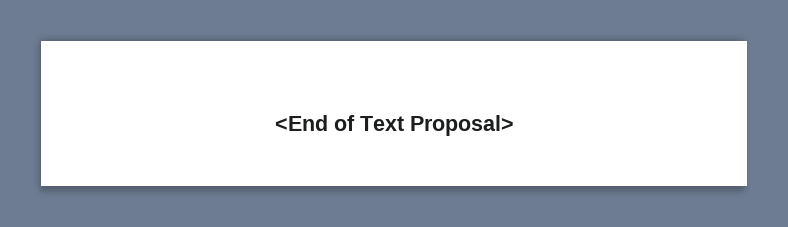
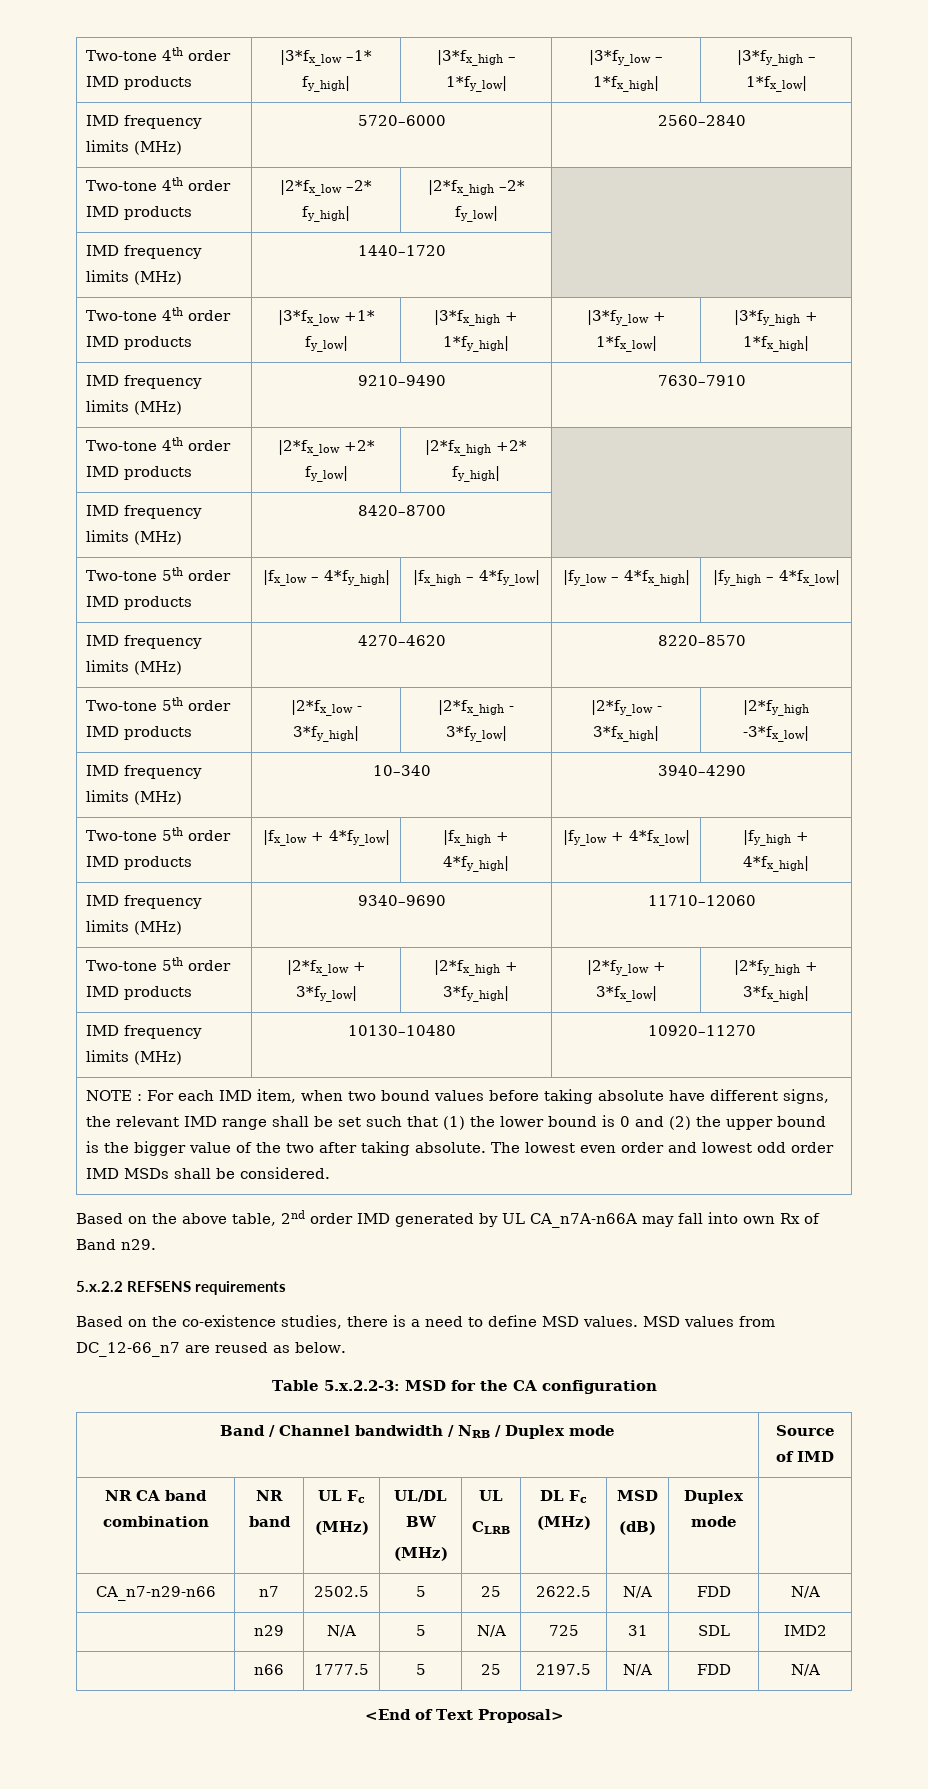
(274, 123) none -> [86,47,232,61] [86,76,193,90] [280,50,372,66] [302,76,350,92] [436,50,516,66] [445,76,507,92] [589,50,663,66] [593,76,659,92] [736,50,816,66] [745,76,807,92] [86,115,203,129] [86,140,183,155] [357,115,446,126] [657,115,746,126] [86,177,232,191] [86,206,193,220] [280,180,372,196] [302,206,350,222] [427,180,525,196] [454,206,498,222] [86,245,203,259] [86,270,183,285] [357,245,446,256] [86,307,232,321] [86,336,193,350] [277,310,375,326] [304,336,348,352] [434,310,518,326] [443,336,509,352] [586,310,666,326] [595,336,657,352] [734,310,818,326] [743,336,809,352] [86,375,203,389] [86,400,183,415] [357,375,446,386] [657,375,746,386] [86,437,232,451] [86,466,193,480] [277,440,375,456] [304,466,348,482] [425,440,527,456] [452,466,500,482] [86,505,203,519] [86,530,183,545] [357,505,446,516] [86,567,232,581] [86,596,193,610] [262,570,390,586] [412,570,540,586] [562,570,690,586] [712,570,840,586] [86,635,203,649] [86,660,183,675] [357,635,446,646] [657,635,746,646] [86,697,232,711] [86,726,193,740] [290,700,362,716] [293,726,359,742] [438,700,514,716] [445,726,507,742] [590,700,662,716] [593,726,659,742] [743,700,809,716] [743,726,809,742] [86,765,203,779] [86,790,183,805] [372,765,431,776] [657,765,746,776] [86,827,232,841] [86,856,193,870] [262,830,390,846] [443,830,509,846] [443,856,509,872] [562,830,690,846] [743,830,809,846] [743,856,809,872] [86,895,203,909] [86,920,183,935] [357,895,446,906] [647,895,756,906] [86,957,232,971] [86,986,193,1000] [286,960,366,976] [295,986,357,1002] [434,960,518,976] [443,986,509,1002] [586,960,666,976] [595,986,657,1002] [734,960,818,976] [743,986,809,1002] [86,1025,203,1039] [86,1050,183,1065] [347,1025,456,1036] [647,1025,756,1036] [86,1089,830,1104] [86,1115,827,1130] [86,1141,835,1156] [86,1167,331,1179] [76,1210,820,1228] [76,1239,156,1250] [76,1281,287,1295] [76,1315,775,1329] [76,1342,346,1357] [271,1380,657,1394] [220,1425,615,1439] [775,1425,835,1436] [776,1451,834,1462] [105,1490,207,1501] [102,1516,209,1527] [256,1490,283,1501] [248,1516,291,1527] [318,1490,365,1503] [314,1521,369,1535] [394,1490,447,1502] [405,1516,437,1527] [393,1547,448,1561] [479,1490,503,1501] [472,1521,510,1534] [540,1490,587,1503] [536,1516,591,1530] [617,1490,658,1501] [619,1521,656,1535] [684,1490,744,1504] [690,1516,737,1527] [95,1586,216,1601] [259,1586,279,1597] [314,1586,369,1597] [415,1586,426,1597] [481,1586,501,1597] [536,1586,591,1597] [623,1586,652,1598] [696,1586,731,1597] [790,1586,820,1598] [254,1625,284,1636] [327,1625,356,1637] [415,1625,426,1636] [476,1625,506,1637] [548,1625,579,1636] [627,1625,648,1636] [697,1625,730,1636] [783,1625,827,1636] [254,1664,284,1675] [314,1664,369,1675] [415,1664,426,1675] [481,1664,501,1675] [536,1664,591,1675] [623,1664,652,1676] [696,1664,731,1675] [790,1664,820,1676] Two-tone 4th order IMD products | |3*fx_low –1* fy_high| | |3*fx_high – 1*fy_low| | |3*fy_low – 1*fx_high| | |3*fy_high – 1*fx_low| // IMD frequency limits (MHz) | 5720–6000 | 2560–2840 // Two-tone 4th order IMD products | |2*fx_low –2* fy_high| | |2*fx_high –2* fy_low| | // IMD frequency limits (MHz) | 1440–1720 | // Two-tone 4th order IMD products | |3*fx_low +1* fy_low| | |3*fx_high + 1*fy_high| | |3*fy_low + 1*fx_low| | |3*fy_high + 1*fx_high| // IMD frequency limits (MHz) | 9210–9490 | 7630–7910 // Two-tone 4th order IMD products | |2*fx_low +2* fy_low| | |2*fx_high +2* fy_high| | // IMD frequency limits (MHz) | 8420–8700 | // Two-tone 5th order IMD products | |fx_low – 4*fy_high| | |fx_high – 4*fy_low| | |fy_low – 4*fx_high| | |fy_high – 4*fx_low| // IMD frequency limits (MHz) | 4270–4620 | 8220–8570 // Two-tone 5th order IMD products | |2*fx_low - 3*fy_high| | |2*fx_high - 3*fy_low| | |2*fy_low - 3*fx_high| | |2*fy_high -3*fx_low| // IMD frequency limits (MHz) | 10–340 | 3940–4290 // Two-tone 5th order IMD products | |fx_low + 4*fy_low| | |fx_high + 4*fy_high| | |fy_low + 4*fx_low| | |fy_high + 4*fx_high| // IMD frequency limits (MHz) | 9340–9690 | 11710–12060 // Two-tone 5th order IMD products | |2*fx_low + 3*fy_low| | |2*fx_high + 3*fy_high| | |2*fy_low + 3*fx_low| | |2*fy_high + 3*fx_high| // IMD frequency limits (MHz) | 10130–10480 | 10920–11270 // NOTE : For each IMD item, when two bound values before taking absolute have different signs, the relevant IMD range shall be set such that (1) the lower bound is 0 and (2) the upper bound is the bigger value of the two after taking absolute. The lowest even order and lowest odd order IMD MSDs shall be considered. // Based on the above table, 2nd order IMD generated by UL CA_n7A-n66A may fall into own Rx of Band n29. // 5.x.2.2 REFSENS requirements // Based on the co-existence studies, there is a need to define MSD values. MSD values from DC_12-66_n7 are reused as below. // Table 5.x.2.2-3: MSD for the CA configuration // Band / Channel bandwidth / NRB / Duplex mode | Source of IMD // NR CA band combination | NR band | UL Fc // (MHz) | UL/DL BW // (MHz) | UL // CLRB | DL Fc (MHz) | MSD // (dB) | Duplex mode | // CA_n7-n29-n66 | n7 | 2502.5 | 5 | 25 | 2622.5 | N/A | FDD | N/A // | n29 | N/A | 5 | N/A | 725 | 31 | SDL | IMD2 // | n66 | 1777.5 | 5 | 25 | 2197.5 | N/A | FDD | N/A //

